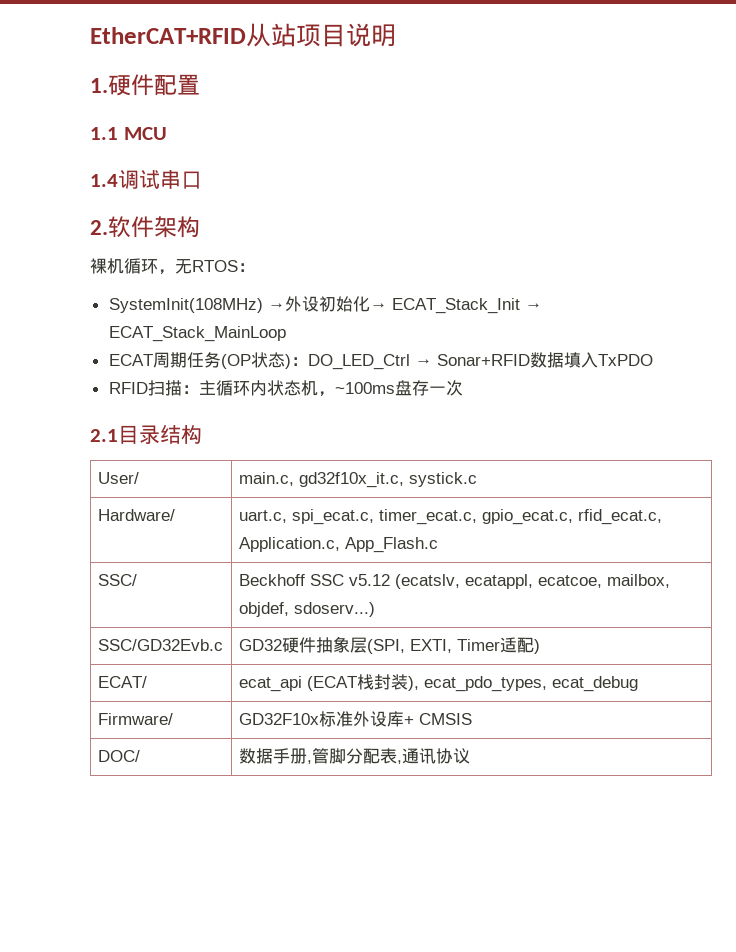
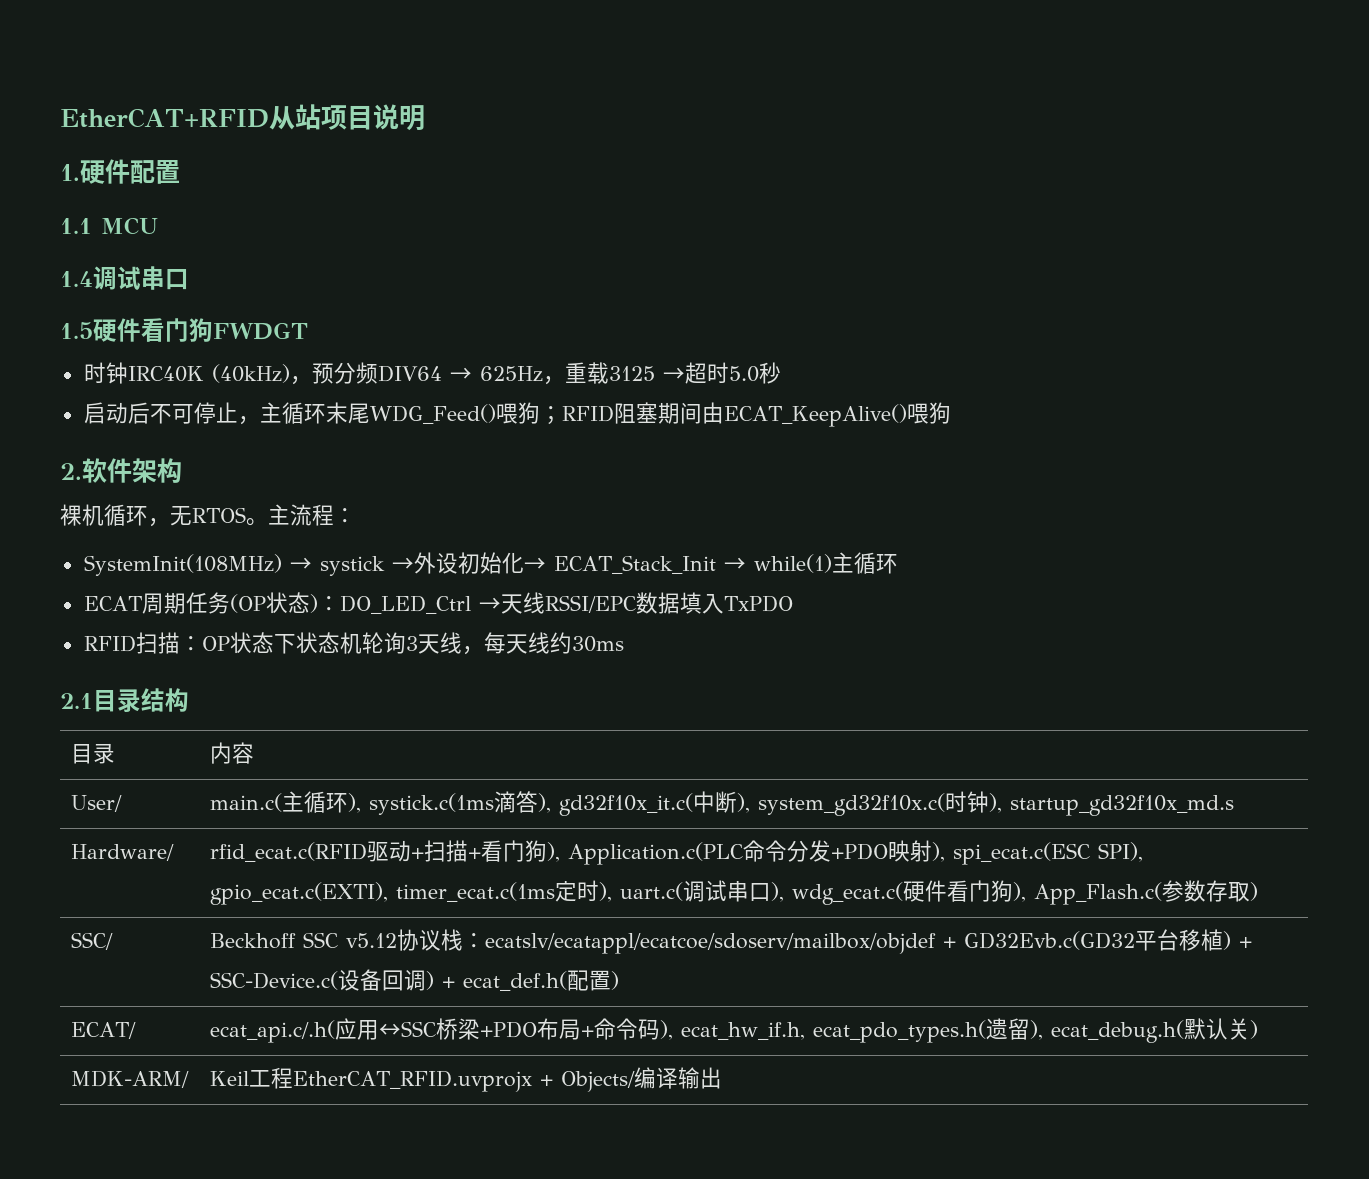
(202, 180) none -> [60,318,308,342] [83,362,781,385] [83,402,951,427] // 1.5硬件看门狗FWDGT // 时钟IRC40K (40kHz)，预分频DIV64 → 625Hz，重载3125 →超时5.0秒 // 启动后不可停止，主循环末尾WDG_Feed()喂狗；RFID阻塞期间由ECAT_KeepAlive()喂狗
(238, 266) none -> [246,504,334,526] 。主流程
(285, 306) none -> [319,556,414,576] systick →
[108,326,286,342] ECAT_Stack_MainLoop -> [753,552,898,574] while(1)主循环
[436,354,530,366] Sonar+RFID -> [500,592,636,614] 天线RSSI/EPC
[198,380,463,397] 主循环内状态机，~100ms盘存一次 -> [201,632,624,655] OP状态下状态机轮询3天线，每天线约30ms
(202, 434) none -> [70,743,115,764] [209,742,254,764] // 目录 | 内容
[238,472,477,488] [97,509,175,521] [238,509,662,525] [238,537,438,553] [97,574,137,586] [238,574,670,589] [238,602,375,617] [97,639,223,651] [238,636,540,654] [97,676,147,688] [238,674,638,692] [97,713,173,725] [238,711,472,727] [97,750,140,762] [238,748,470,764] main.c, gd32f10x_it.c, systick.c // Hardware/ | uart.c, spi_ecat.c, timer_ecat.c, gpio_ecat.c, rfid_ecat.c, Application.c, App_Flash.c // SSC/ | Beckhoff SSC v5.12 (ecatslv, ecatappl, ecatcoe, mailbox, objdef, sdoserv...) // SSC/GD32Evb.c | GD32硬件抽象层(SPI, EXTI, Timer适配) // ECAT/ | ecat_api (ECAT栈封装), ecat_pdo_types, ecat_debug // Firmware/ | GD32F10x标准外设库+ CMSIS // DOC/ | 数据手册,管脚分配表,通讯协议 -> [209,791,1234,816] [70,844,174,861] [209,840,1143,865] [209,880,1258,905] [70,932,113,950] [209,929,1252,954] [209,969,619,991] [70,1022,136,1039] [209,1018,1258,1043] [70,1070,189,1088] [209,1067,722,1092] main.c(主循环), systick.c(1ms滴答), gd32f10x_it.c(中断), system_gd32f10x.c(时钟), startup_gd32f10x_md.s // Hardware/ | rfid_ecat.c(RFID驱动+扫描+看门狗), Application.c(PLC命令分发+PDO映射), spi_ecat.c(ESC SPI), gpio_ecat.c(EXTI), timer_ecat.c(1ms定时), uart.c(调试串口), wdg_ecat.c(硬件看门狗), App_Flash.c(参数存取) // SSC/ | Beckhoff SSC v5.12协议栈：ecatslv/ecatappl/ecatcoe/sdoserv/mailbox/objdef + GD32Evb.c(GD32平台移植) + SSC-Device.c(设备回调) + ecat_def.h(配置) // ECAT/ | ecat_api.c/.h(应用↔SSC桥梁+PDO布局+命令码), ecat_hw_if.h, ecat_pdo_types.h(遗留), ecat_debug.h(默认关) // MDK-ARM/ | Keil工程EtherCAT_RFID.uvprojx + Objects/编译输出

